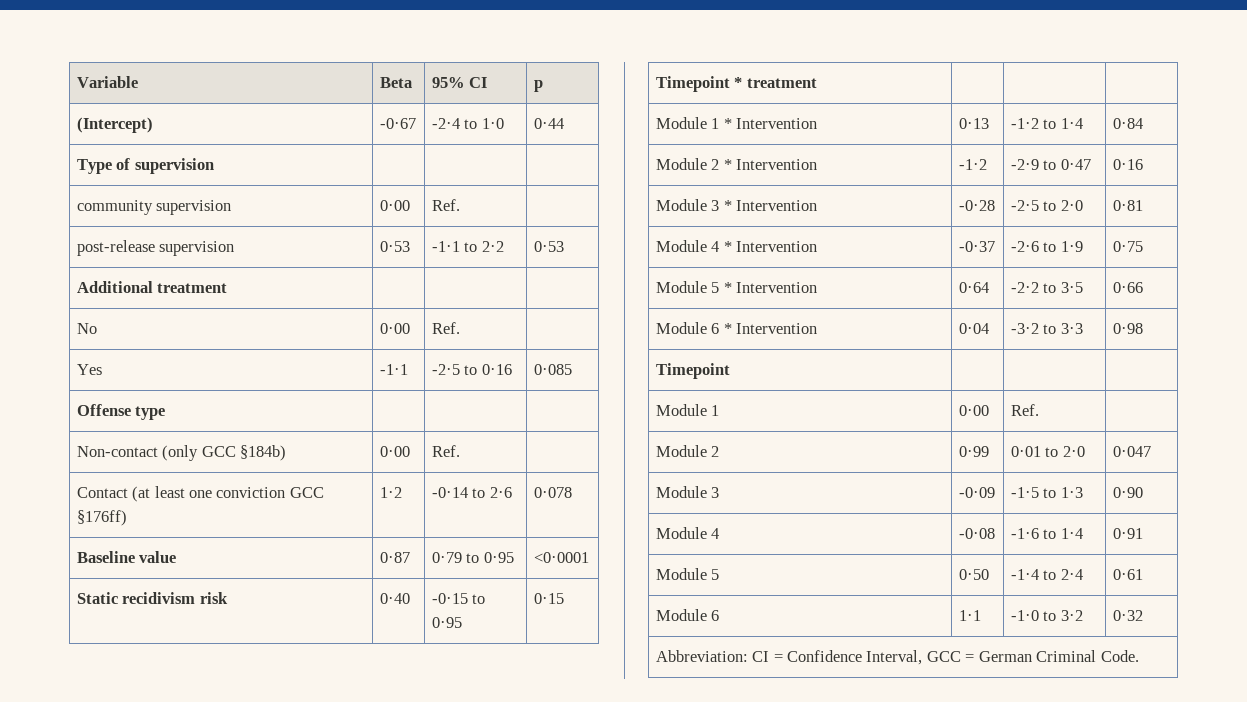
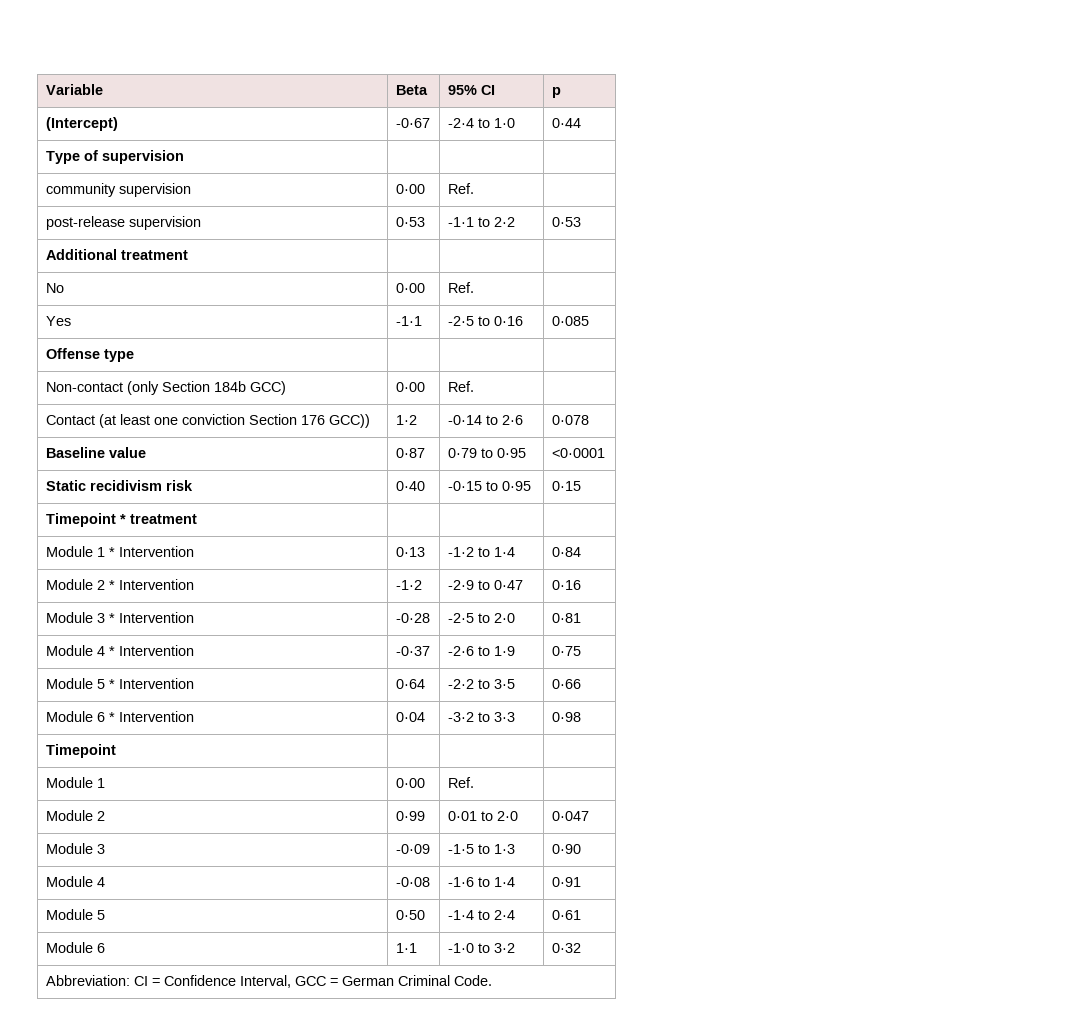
[201,445,286,461] GCC §184b) -> [161,381,286,395] Section 184b GCC)
[289,487,324,498] [76,510,127,526] GCC §176ff) -> [248,414,370,428] Section 176 GCC))

